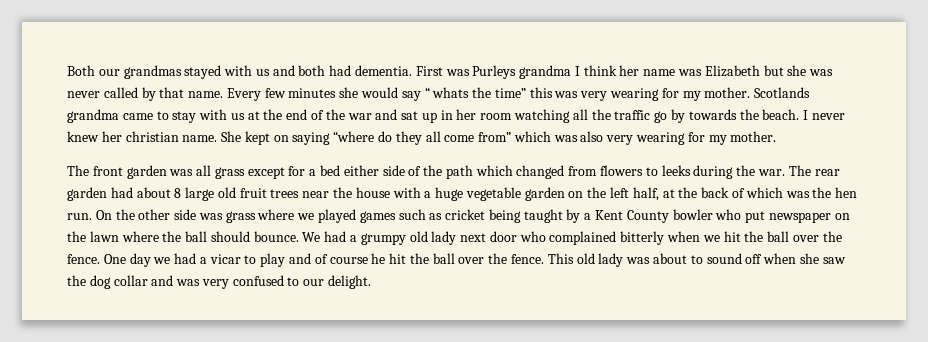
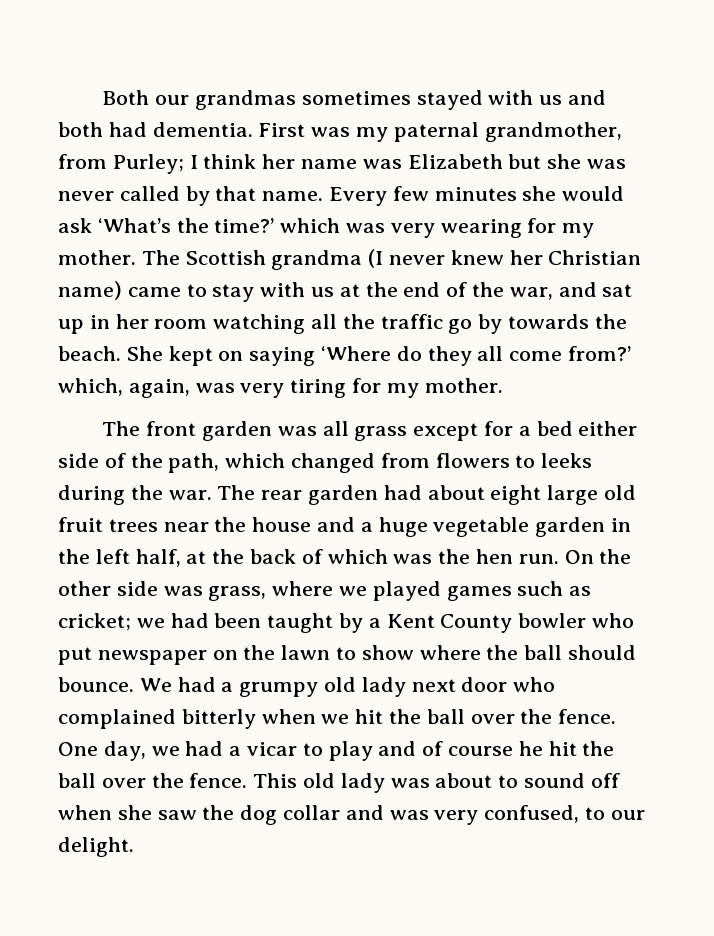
(182, 72) none -> [301,91,411,105] sometimes
[472,65,572,79] Purleys grandma -> [356,122,622,142] [58,154,184,174] my paternal grandmother, from Purley;
[401,87,553,101] say “ whats the time” this -> [58,218,341,233] ask ‘What’s the time?’ which
[754,87,811,98] [67,109,119,123] Scotlands grandma -> [141,249,642,270] [58,281,122,300] The Scottish grandma (I never knew her Christian name)
[347,113,372,120] war -> [509,287,553,300] war,
[803,110,845,120] [67,131,218,142] I never knew her christian name. -> (121, 353) none
[333,131,375,142] “where -> [321,346,392,361] ‘Where
[478,131,686,145] from” which was also very wearing -> [568,346,632,361] [58,378,347,398] from?’ which, again, was very tiring
[445,165,473,179] path -> [168,453,220,473] path,
[174,188,182,198] 8 -> [490,485,542,505] eight
[392,187,421,198] with -> [317,517,356,532] and
[568,191,584,198] on -> [611,518,632,532] in
[225,211,256,223] grass -> [208,586,267,601] grass,
[445,209,521,223] cricket being -> [58,613,262,631] cricket; we had been
(119, 236) none -> [336,645,414,660] to show
[129,253,151,267] day -> [103,741,146,761] day,
[232,275,284,286] confused -> [484,805,580,823] confused,

